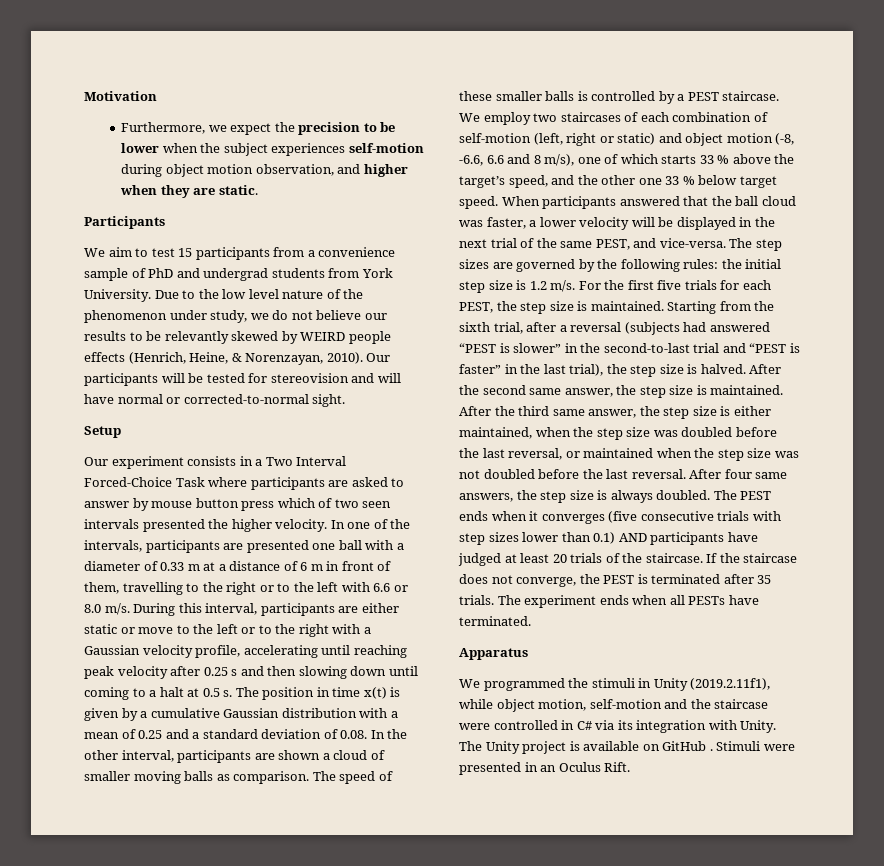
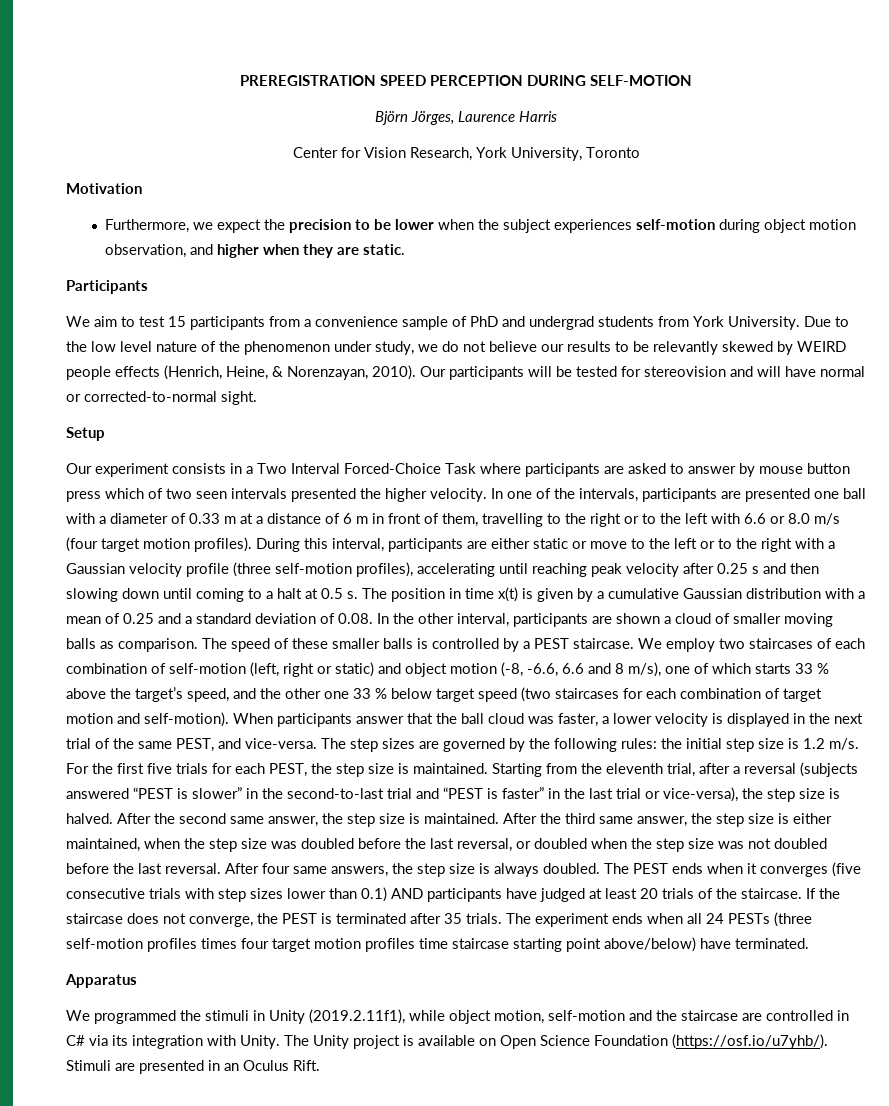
(84, 96) none -> [240,75,692,86] [375,111,557,125] [292,147,640,161] PREREGISTRATION SPEED PERCEPTION DURING SELF-MOTION // Björn Jörges, Laurence Harris // Center for Vision Research, York University, Toronto //
[104,603,130,615] m/s. -> [814,513,840,525] [66,537,252,552] m/s (four target motion profiles).
[195,645,241,658] profile, -> [186,562,413,577] profile (three self-motion profiles),
[459,196,498,209] speed. -> [478,687,822,702] [66,712,229,727] speed (two staircases for each combination of target motion and self-motion).
[619,196,680,206] answered -> [356,716,404,724] answer
[631,217,674,227] will be -> [712,713,723,724] is
[459,322,490,332] sixth -> [606,763,663,774] eleventh
[683,322,707,332] had -> (858, 769) none
[569,364,604,376] trial), -> [616,787,738,802] trial or vice-versa),
[583,448,654,458] maintained -> [534,838,587,849] doubled
[688,596,726,605] PESTs -> [706,912,812,927] [66,937,696,952] 24 PESTs (three self-motion profiles times four target motion profiles time staircase starting point above/below)
[459,723,490,730] were -> [742,1013,762,1021] are
[662,741,795,751] GitHub . Stimuli were -> [500,1034,828,1049] [66,1060,135,1071] Open Science Foundation (https://osf.io/u7yhb/). Stimuli are

